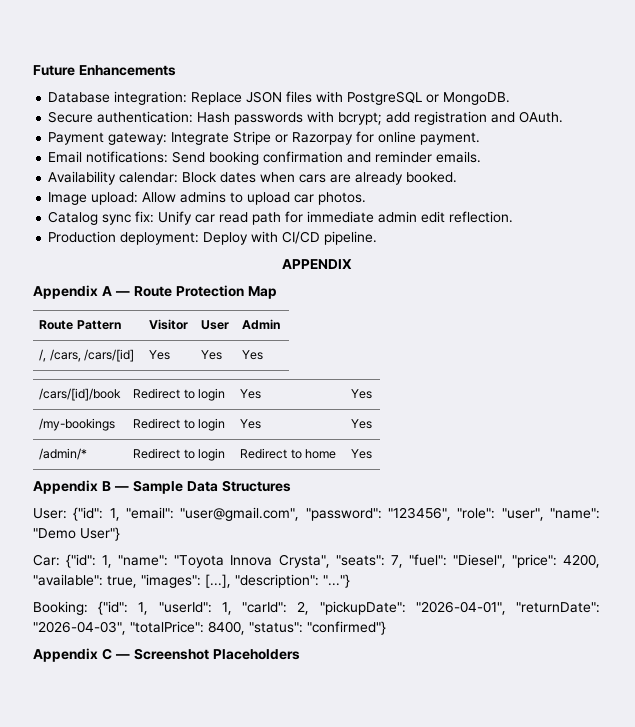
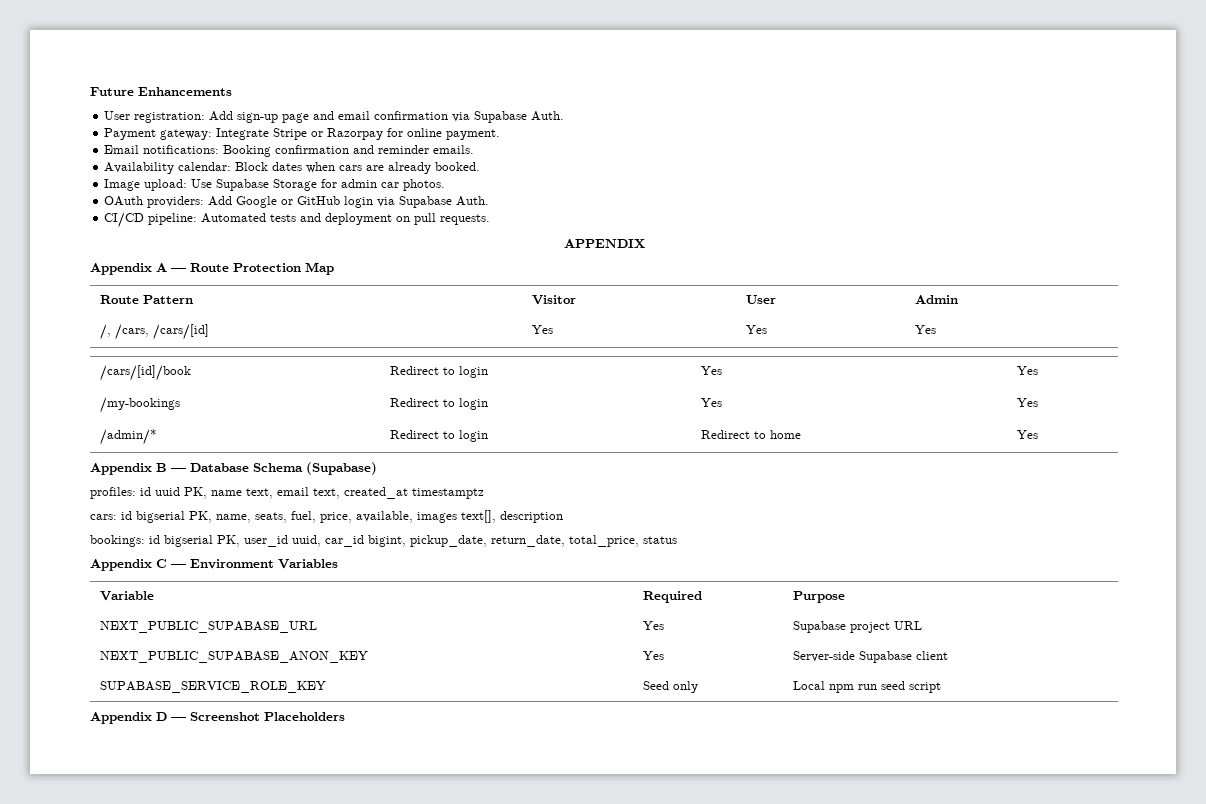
[48,91,511,105] [48,111,564,125] Database integration: Replace JSON files with PostgreSQL or MongoDB. // Secure authentication: Hash passwords with bcrypt; add registration and OAuth. -> [104,111,565,123] User registration: Add sign-up page and email confirmation via Supabase Auth.
[172,151,260,165] Send booking -> [223,145,272,157] Booking
[142,191,367,205] [48,211,514,225] [48,231,378,245] Allow admins to upload car photos. // Catalog sync fix: Unify car read path for immediate admin edit reflection. // Production deployment: Deploy with CI/CD pipeline. -> [191,179,446,191] [104,196,490,208] [104,212,491,228] Use Supabase Storage for admin car photos. // OAuth providers: Add Google or GitHub login via Supabase Auth. // CI/CD pipeline: Automated tests and deployment on pull requests.
[133,480,291,494] [33,507,600,521] [33,527,120,541] [33,554,600,568] [33,574,350,588] [33,601,600,615] [33,621,386,635] [33,648,112,662] Sample Data Structures // User: {"id": 1, "email": "user@gmail.com", "password": "123456", "role": "user", "name": "Demo User"} // Car: {"id": 1, "name": "Toyota Innova Crysta", "seats": 7, "fuel": "Diesel", "price": 4200, "available": true, "images": [...], "description": "..."} // Booking: {"id": 1, "userId": 1, "carId": 2, "pickupDate": "2026-04-01", "returnDate": "2026-04-03", "totalPrice": 8400, "status": "confirmed"} // Appendix C -> [190,462,377,475] [90,487,484,499] [90,510,563,523] [90,535,677,547] [90,559,338,571] [100,591,155,601] [643,591,703,603] [793,591,846,603] [100,621,318,633] [643,621,665,630] [793,621,923,633] [100,651,369,663] [643,651,665,660] [793,651,949,663] [100,681,327,693] [643,681,699,693] [793,681,942,693] [90,712,167,724] Database Schema (Supabase) // profiles: id uuid PK, name text, email text, created_at timestamptz // cars: id bigserial PK, name, seats, fuel, price, available, images text[], description // bookings: id bigserial PK, user_id uuid, car_id bigint, pickup_date, return_date, total_price, status // Appendix C — Environment Variables // Variable | Required | Purpose // NEXT_PUBLIC_SUPABASE_URL | Yes | Supabase project URL // NEXT_PUBLIC_SUPABASE_ANON_KEY | Yes | Server-side Supabase client // SUPABASE_SERVICE_ROLE_KEY | Seed only | Local npm run seed script // Appendix D

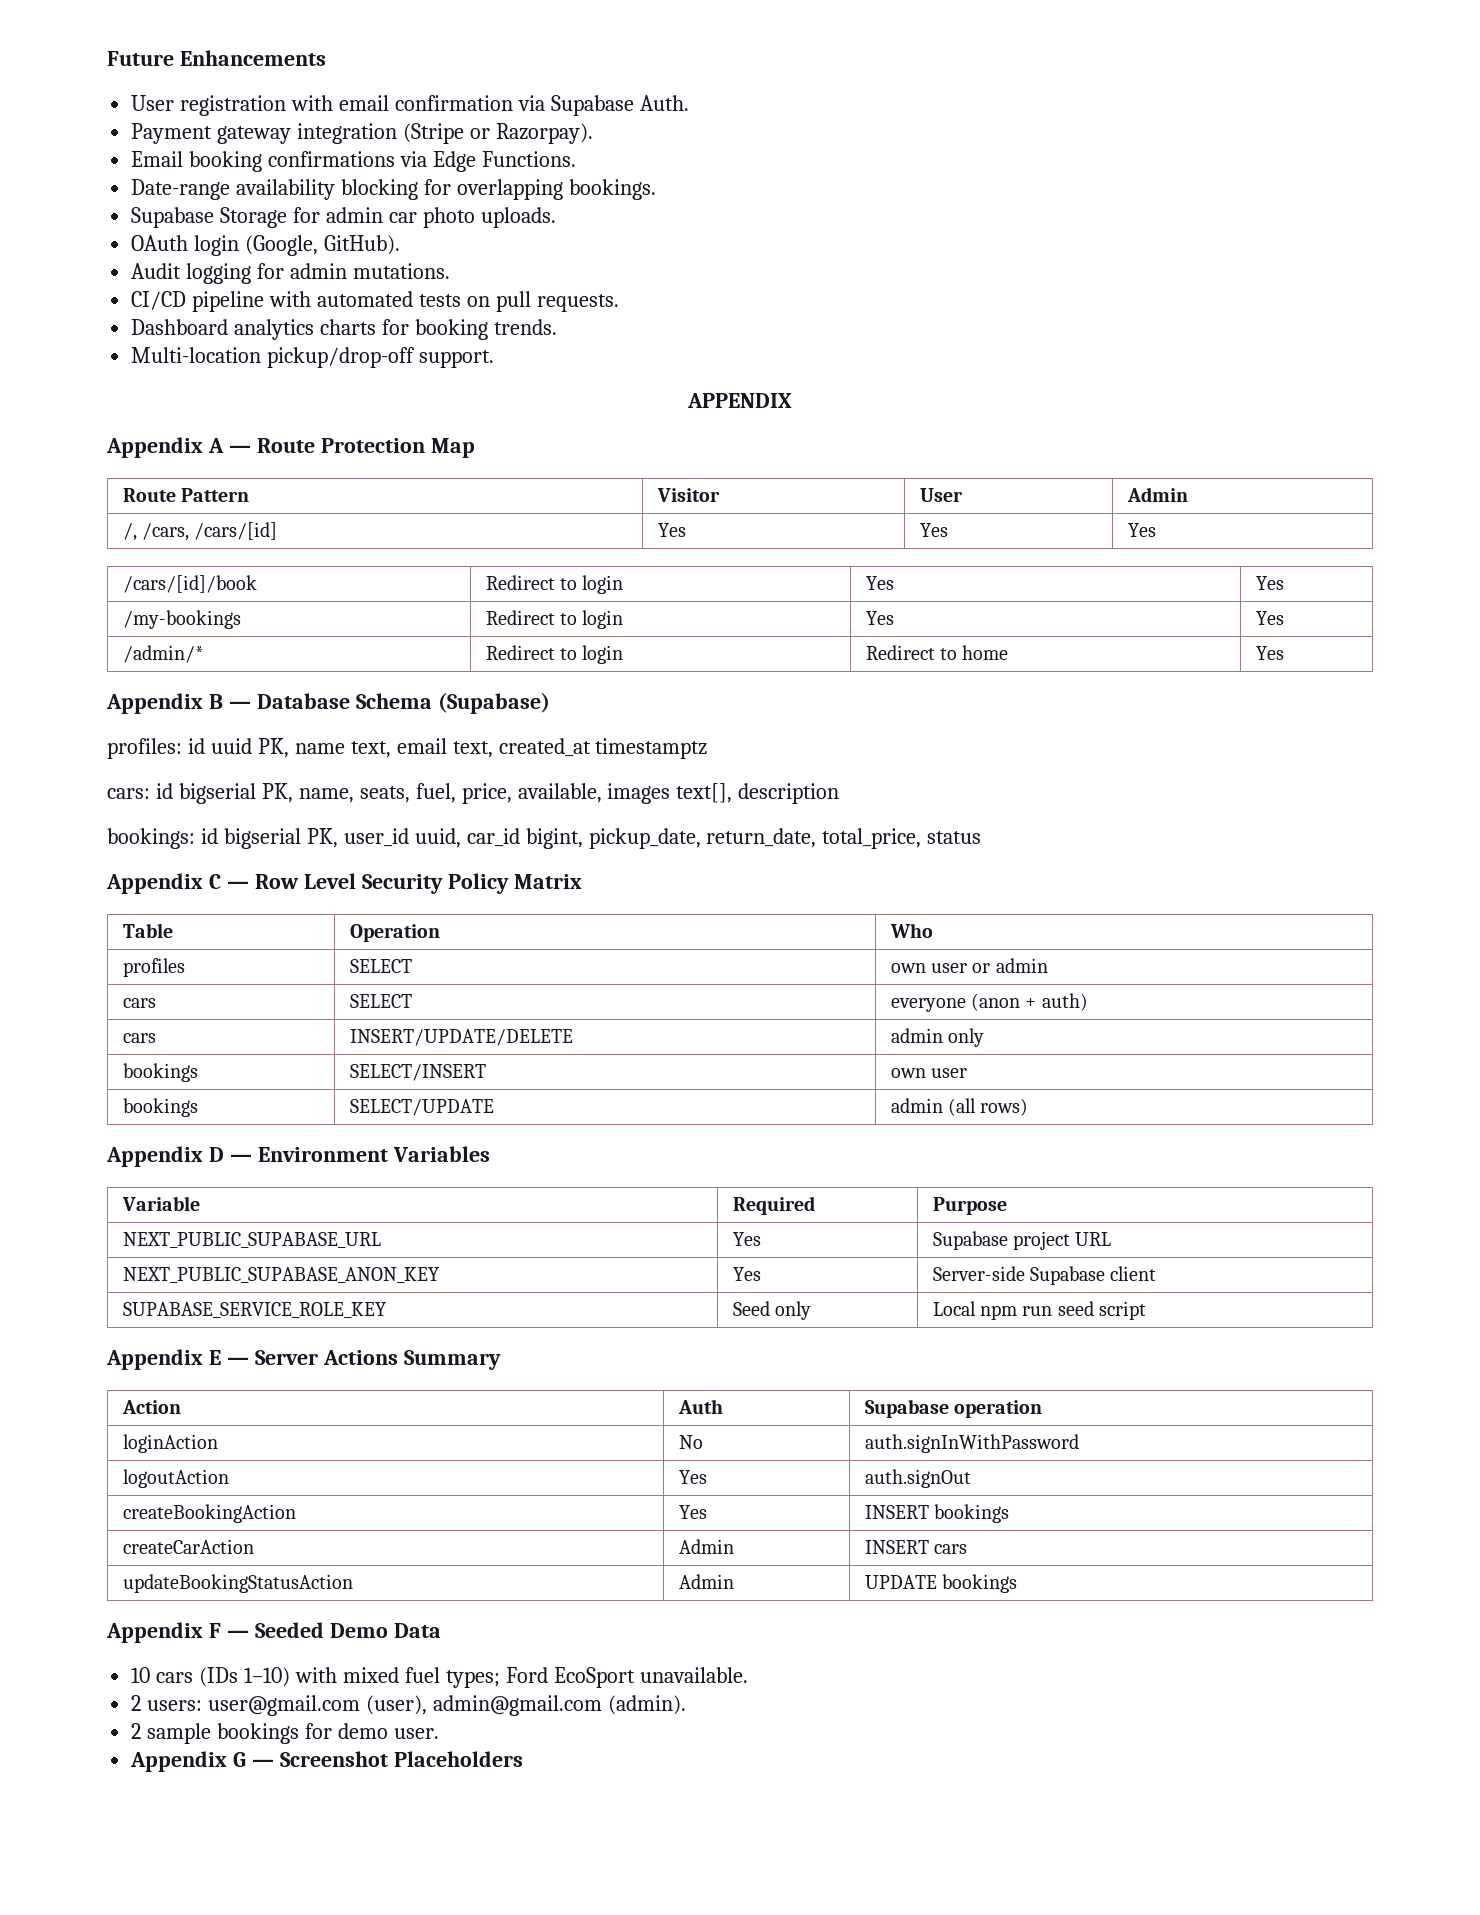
[134,111,335,123] registration: Add sign-up page and -> [180,95,334,116] registration with
[160,128,501,140] [104,145,475,157] [104,162,481,174] [104,179,213,191] gateway: Integrate Stripe or Razorpay for online payment. // Email notifications: Booking confirmation and reminder emails. // Availability calendar: Block dates when cars are already booked. // Image upload: Use -> [217,123,593,144] [131,151,576,172] [131,179,656,200] gateway integration (Stripe or Razorpay). // Email booking confirmations via Edge Functions. // Date-range availability blocking for overlapping bookings. //
[403,179,446,191] photos. -> [422,207,556,228] photo uploads.
[147,196,490,208] [104,212,491,228] providers: Add Google or GitHub login via Supabase Auth. // CI/CD pipeline: Automated tests and deployment on pull requests. -> [194,235,401,256] [131,263,450,284] [131,291,619,312] [131,319,557,340] [131,347,495,368] login (Google, GitHub). // Audit logging for admin mutations. // CI/CD pipeline with automated tests on pull requests. // Dashboard analytics charts for booking trends. // Multi-location pickup/drop-off support.
(186, 566) none -> [254,873,582,894] [122,923,173,938] [349,924,440,942] [889,923,933,938] [122,958,185,977] [349,959,412,973] [890,958,1048,973] [122,998,156,1008] [349,994,412,1008] [890,993,1088,1012] [122,1033,156,1043] [349,1029,573,1046] [890,1028,984,1047] [122,1063,198,1082] [349,1064,486,1081] [890,1068,967,1078] [122,1098,198,1117] [349,1099,494,1116] [890,1098,1029,1116] [106,1146,252,1167] Row Level Security Policy Matrix // Table | Operation | Who // profiles | SELECT | own user or admin // cars | SELECT | everyone (anon + auth) // cars | INSERT/UPDATE/DELETE | admin only // bookings | SELECT/INSERT | own user // bookings | SELECT/UPDATE | admin (all rows) // Appendix D —
[156,712,167,721] D -> [208,1350,501,1370] [121,1400,181,1414] [677,1399,723,1414] [864,1399,1042,1418] [122,1434,218,1453] [678,1435,703,1449] [864,1434,1079,1453] [122,1469,229,1488] [678,1470,707,1484] [864,1469,971,1488] [122,1504,296,1523] [678,1505,707,1519] [864,1504,1009,1523] [122,1539,254,1554] [678,1539,734,1554] [864,1540,967,1554] [122,1574,353,1593] [678,1574,734,1589] [864,1574,1017,1593] [106,1622,441,1643] [131,1667,748,1688] [131,1695,686,1716] [131,1723,439,1744] [130,1751,247,1772] E — Server Actions Summary // Action | Auth | Supabase operation // loginAction | No | auth.signInWithPassword // logoutAction | Yes | auth.signOut // createBookingAction | Yes | INSERT bookings // createCarAction | Admin | INSERT cars // updateBookingStatusAction | Admin | UPDATE bookings // Appendix F — Seeded Demo Data // 10 cars (IDs 1–10) with mixed fuel types; Ford EcoSport unavailable. // 2 users: user@gmail.com (user), admin@gmail.com (admin). // 2 sample bookings for demo user. // Appendix G

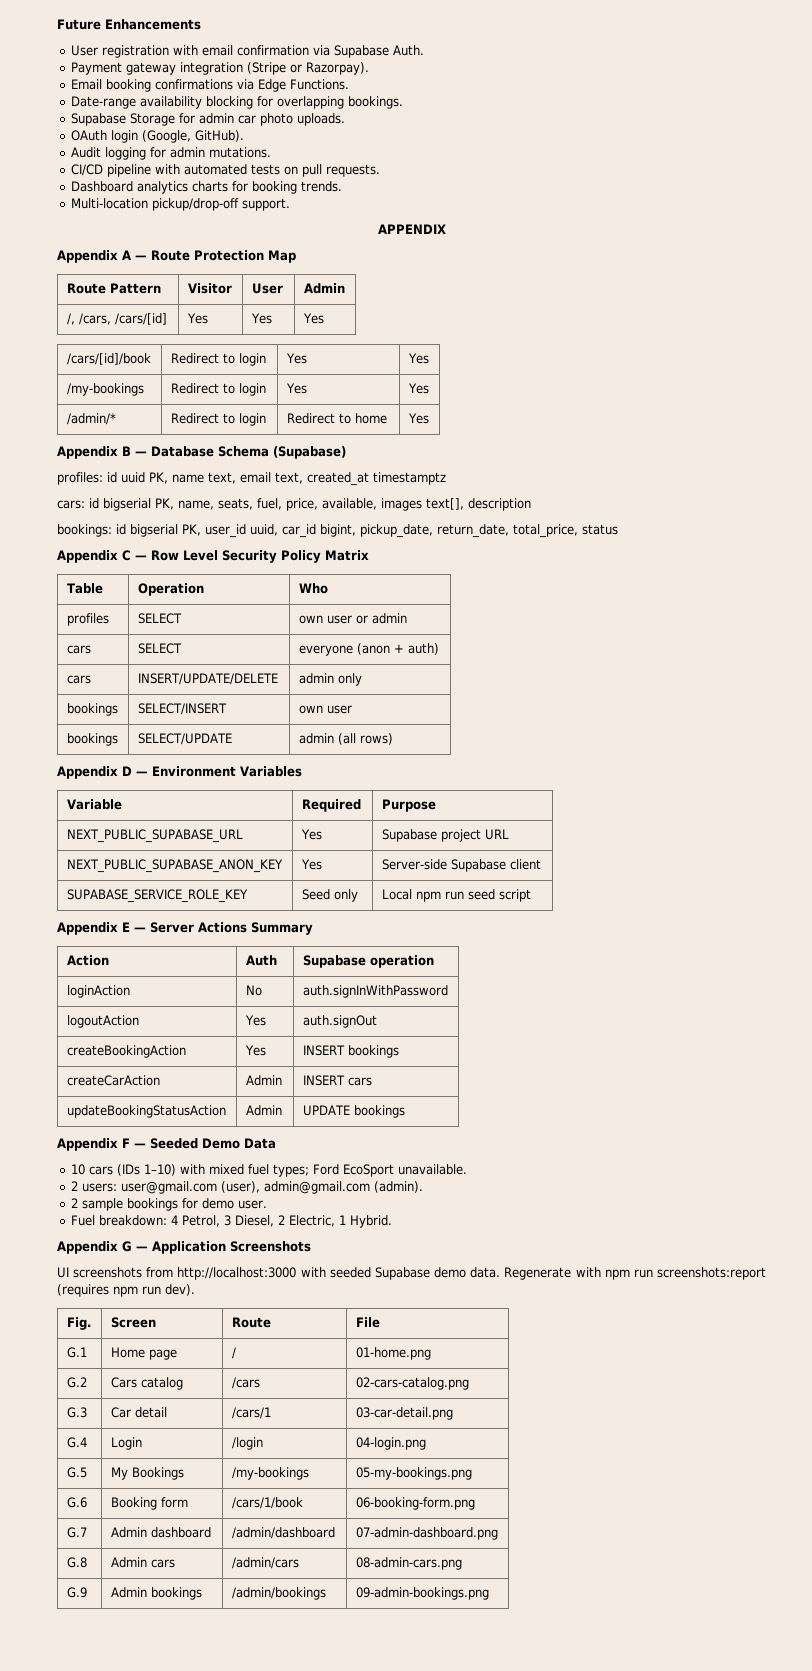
[130,1751,523,1772] Appendix G — Screenshot Placeholders -> [70,1215,392,1228] [57,1241,311,1254] [57,1267,766,1280] [57,1284,195,1297] [66,1317,91,1330] [110,1317,156,1328] [231,1317,271,1328] [355,1317,380,1328] [66,1347,87,1358] [110,1347,177,1360] [231,1347,236,1359] [355,1347,431,1360] [66,1377,87,1388] [110,1377,183,1390] [231,1377,260,1389] [355,1377,469,1390] [66,1407,87,1418] [110,1407,167,1418] [231,1407,271,1419] [355,1407,453,1420] [66,1437,87,1448] [110,1437,142,1450] [231,1437,263,1450] [355,1437,426,1450] [66,1467,87,1478] [110,1467,184,1480] [231,1467,309,1480] [355,1467,472,1480] [66,1497,87,1508] [110,1497,188,1510] [231,1497,303,1509] [355,1497,475,1510] [66,1527,87,1538] [110,1527,211,1538] [231,1527,335,1539] [355,1527,498,1540] [66,1557,87,1568] [110,1557,175,1568] [231,1557,299,1569] [355,1557,462,1570] [66,1587,87,1598] [110,1587,202,1600] [231,1587,326,1600] [355,1587,489,1600] Fuel breakdown: 4 Petrol, 3 Diesel, 2 Electric, 1 Hybrid. // Appendix G — Application Screenshots // UI screenshots from http://localhost:3000 with seeded Supabase demo data. Regenerate with npm run screenshots:report (requires npm run dev). // Fig. | Screen | Route | File // G.1 | Home page | / | 01-home.png // G.2 | Cars catalog | /cars | 02-cars-catalog.png // G.3 | Car detail | /cars/1 | 03-car-detail.png // G.4 | Login | /login | 04-login.png // G.5 | My Bookings | /my-bookings | 05-my-bookings.png // G.6 | Booking form | /cars/1/book | 06-booking-form.png // G.7 | Admin dashboard | /admin/dashboard | 07-admin-dashboard.png // G.8 | Admin cars | /admin/cars | 08-admin-cars.png // G.9 | Admin bookings | /admin/bookings | 09-admin-bookings.png

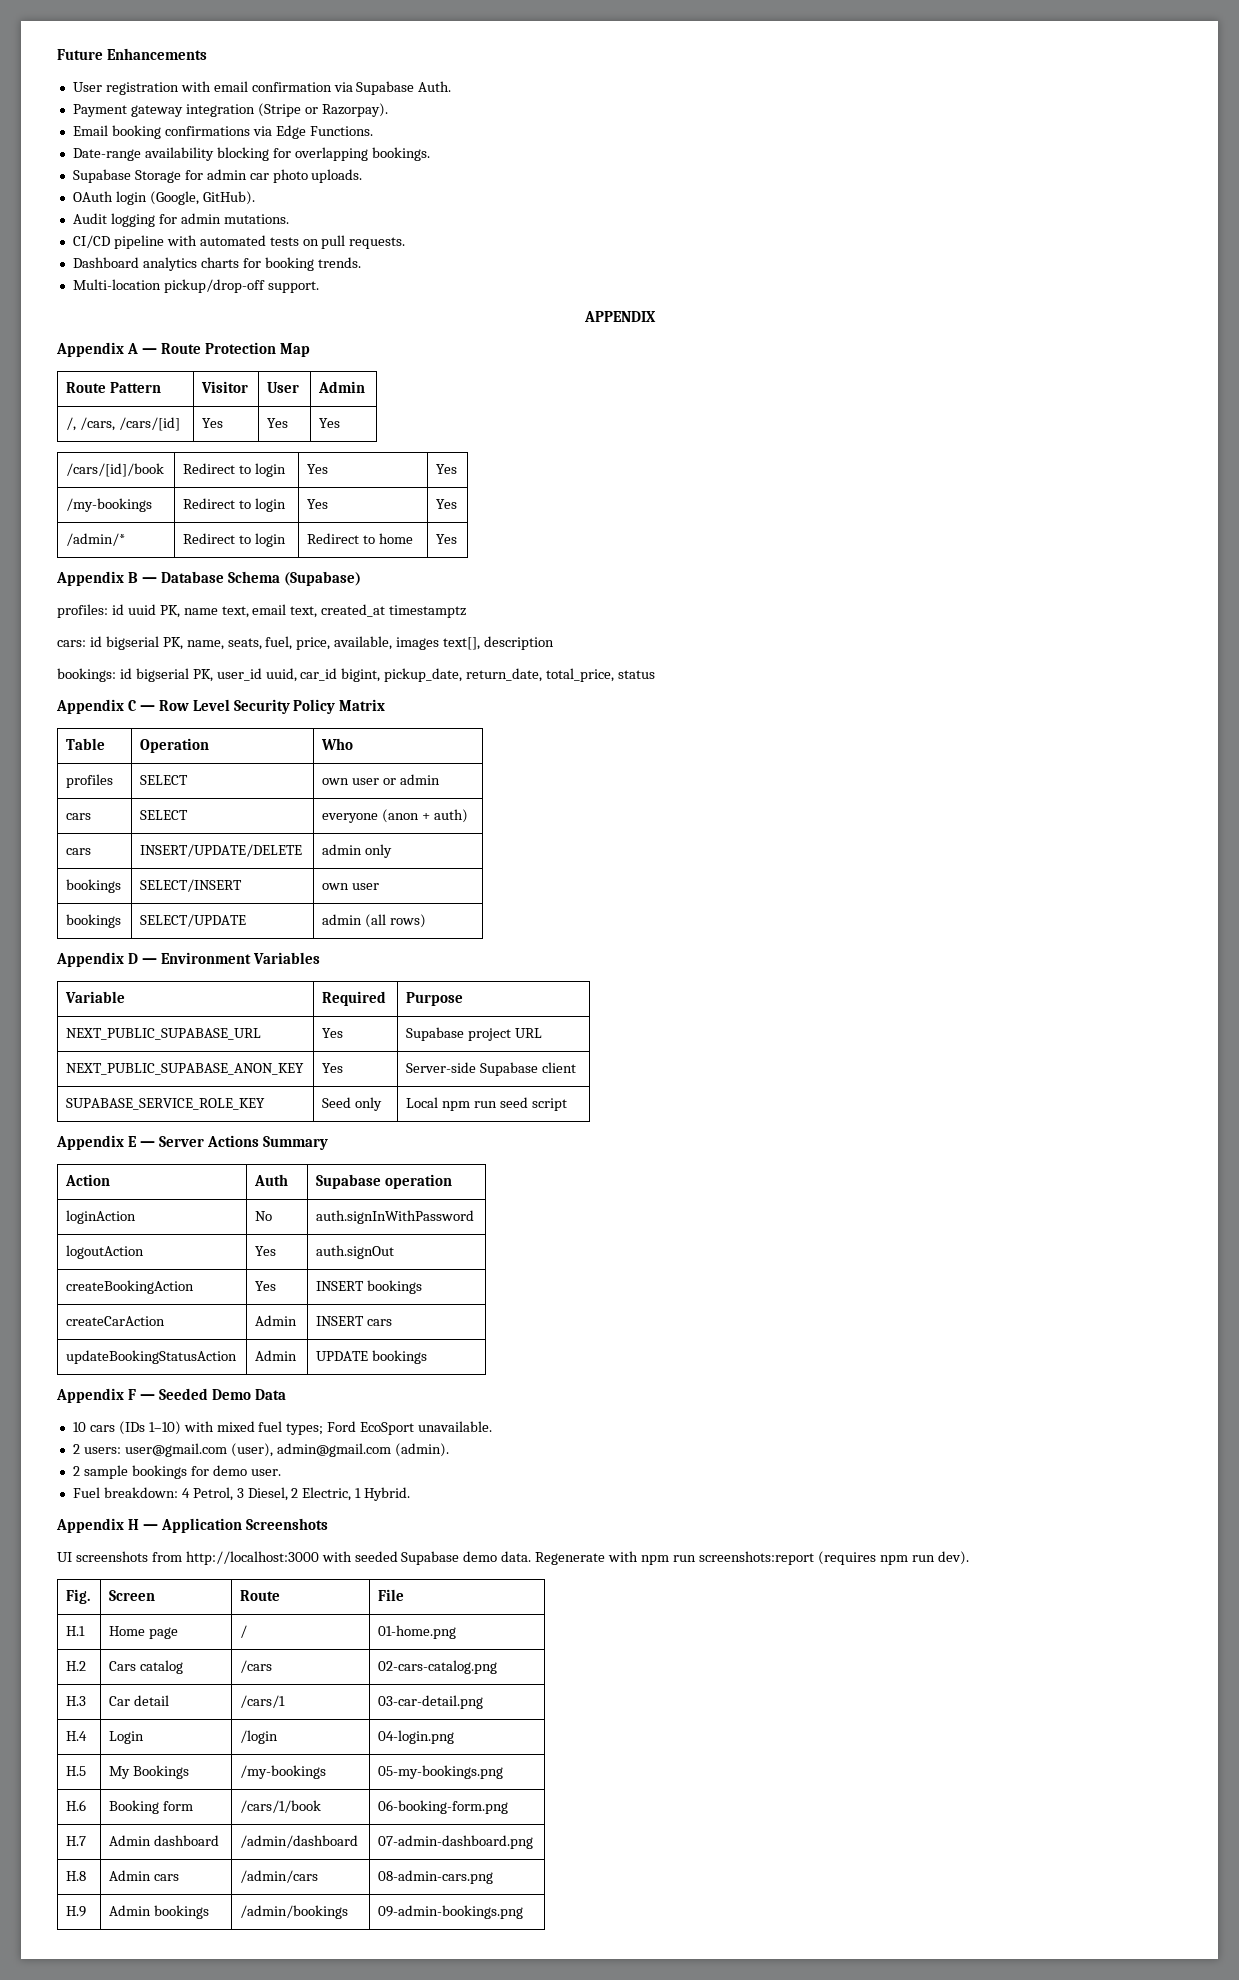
[122,1241,132,1252] G -> [127,1519,139,1530] H
[66,1347,87,1358] G.1 -> [66,1626,86,1636] H.1
[66,1377,87,1388] G.2 -> [66,1661,87,1671] H.2
[66,1407,87,1418] G.3 -> [66,1696,87,1706] H.3
[66,1437,87,1448] G.4 -> [66,1731,88,1741] H.4
[66,1467,87,1478] G.5 -> [66,1766,87,1776] H.5
[66,1497,87,1508] G.6 -> [66,1800,87,1811] H.6
[66,1527,87,1538] G.7 -> [66,1836,87,1846] H.7
[66,1557,87,1568] G.8 -> [66,1871,87,1881] H.8
[66,1587,87,1598] G.9 -> [66,1906,87,1917] H.9

